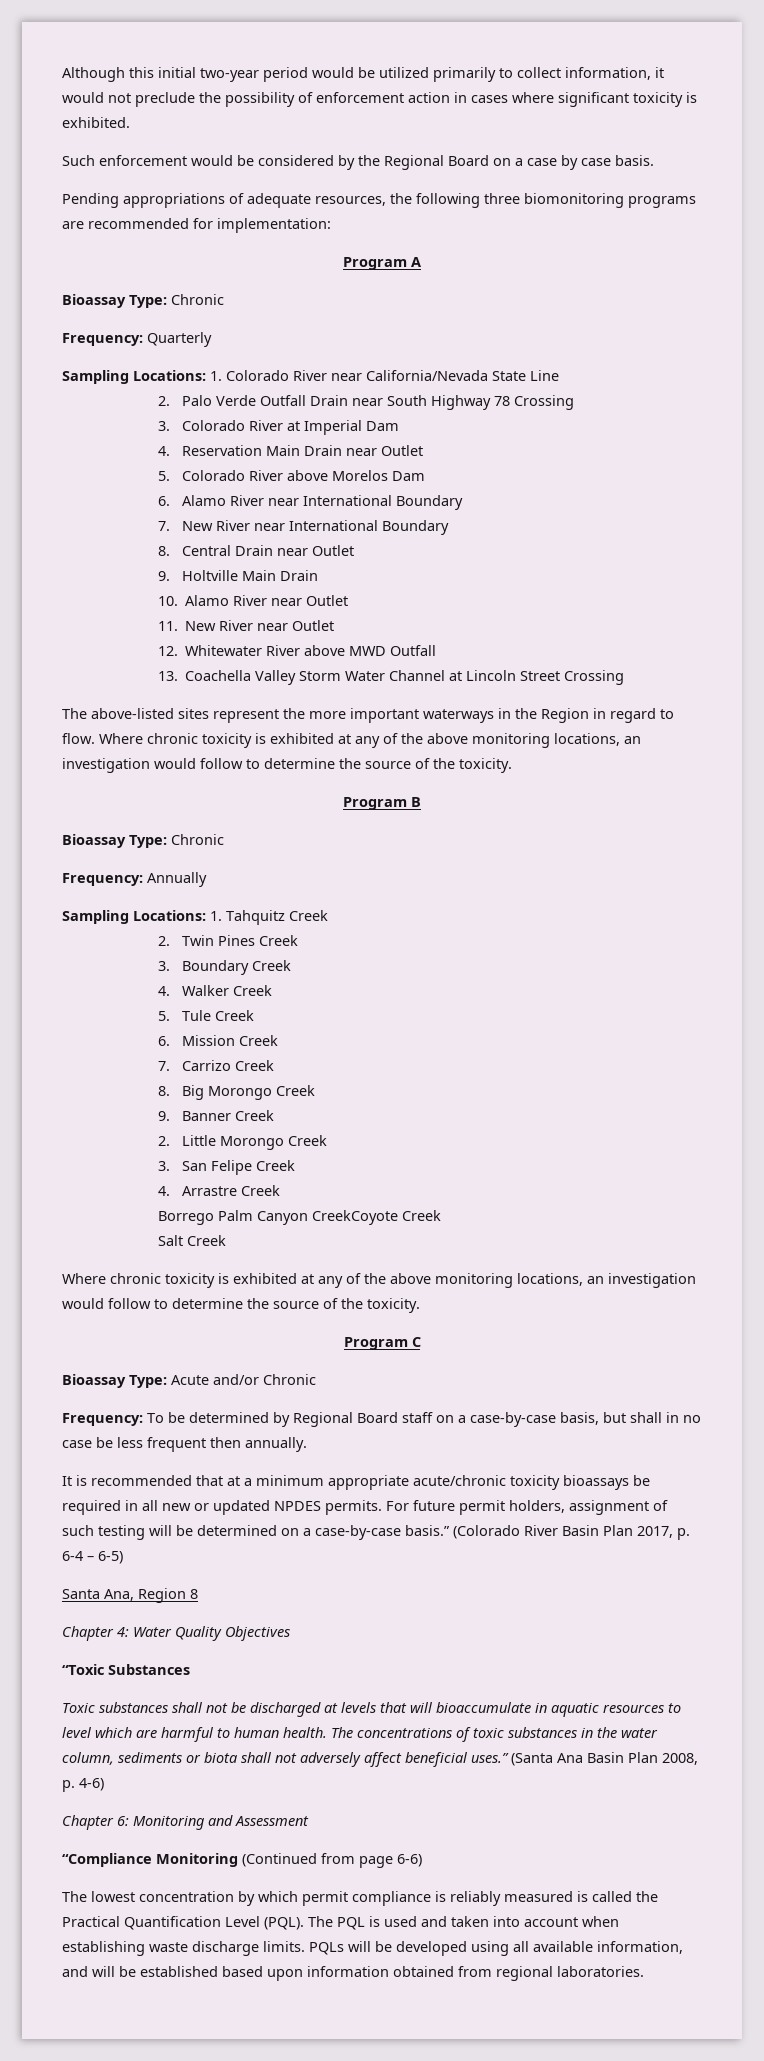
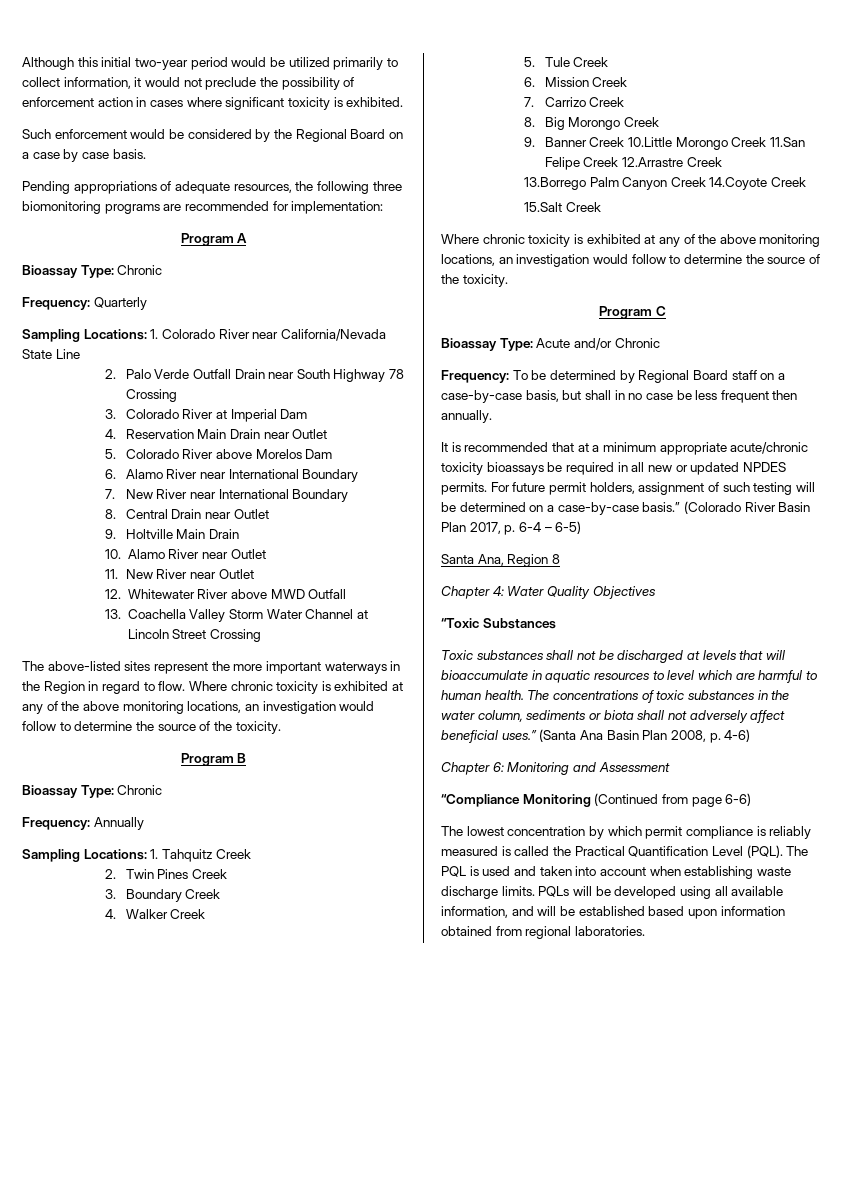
[157,1135,327,1150] [157,1161,207,1171] // 2. Little Morongo Creek // 3. San -> [627,137,805,150] 10.Little Morongo Creek 11.San
[157,1185,280,1196] [157,1211,214,1225] // 4. Arrastre Creek // Borrego -> [621,157,722,167] [523,177,586,190] 12.Arrastre Creek // 13.Borrego
[311,1210,441,1225] [157,1235,183,1246] CreekCoyote Creek // Salt -> [670,177,807,190] [523,202,562,212] Creek 14.Coyote Creek // 15.Salt

